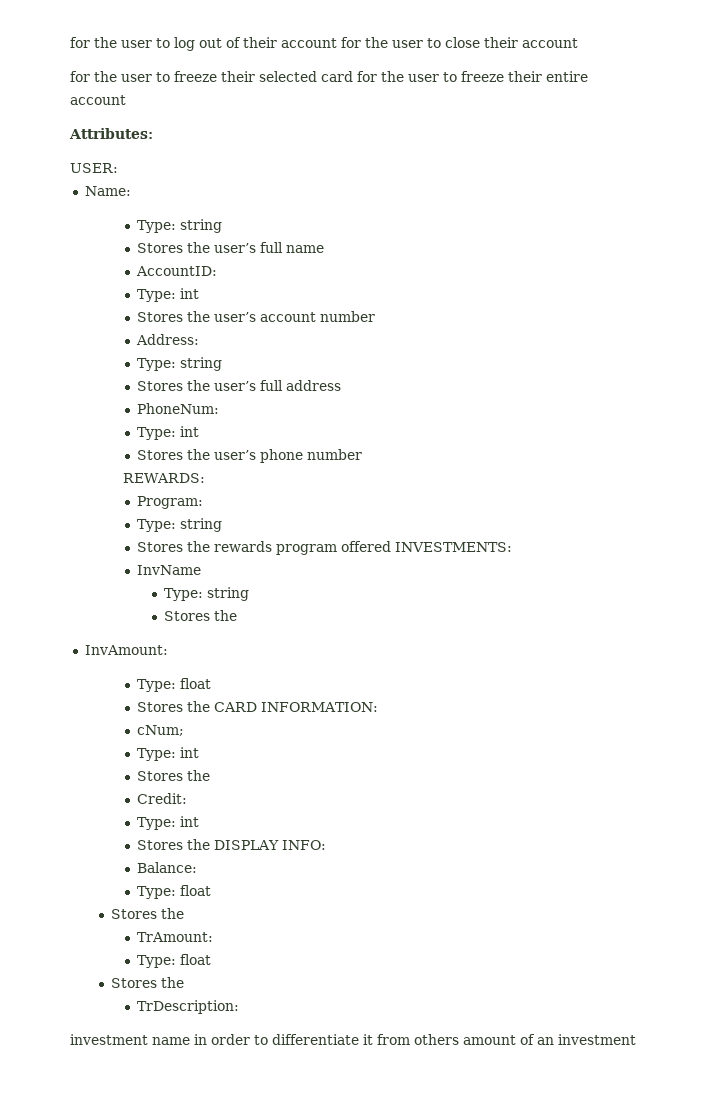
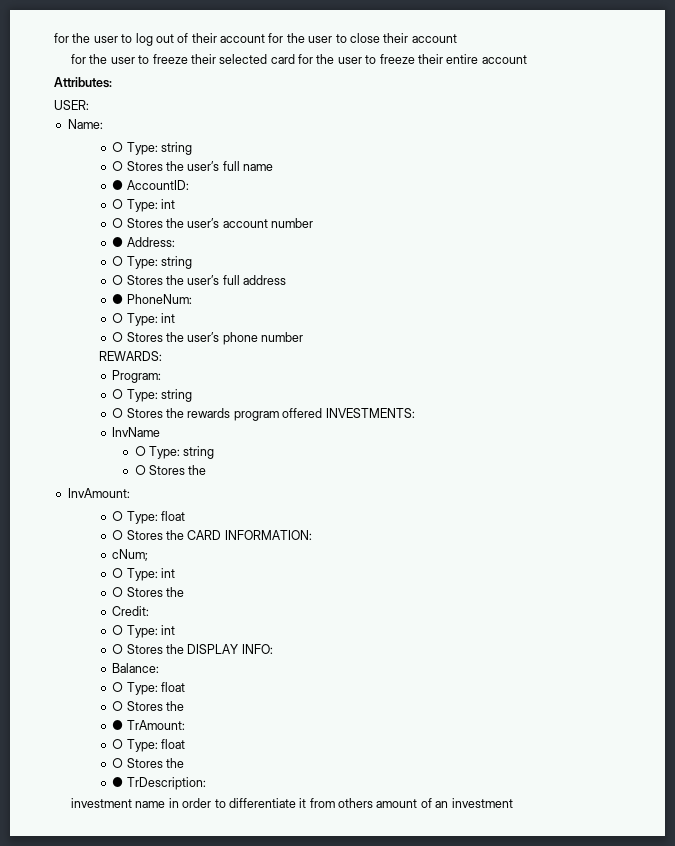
[137,219,223,233] Type: string // -> [112,142,193,155] [112,161,124,171] ○ Type: string // ○
(325, 249) none -> [112,180,124,190] ●
[137,288,200,302] Type: int // -> [112,199,176,212] [112,218,124,228] ○ Type: int // ○
(376, 316) none -> [112,237,124,247] ●
[137,357,223,371] Type: string // -> [112,256,193,269] [112,275,124,285] ○ Type: string // ○
(342, 385) none -> [112,294,124,304] ●
[137,426,200,440] Type: int // -> [112,313,176,326] [112,332,124,342] ○ Type: int // ○
[137,518,223,532] Type: string // -> [112,389,193,402] [112,408,124,418] ○ Type: string // ○
[163,587,249,601] Type: string // -> [134,446,215,459] [134,465,146,475] ○ Type: string // ○
[137,678,212,692] Type: float // -> [112,511,186,524] [112,530,124,540] ○ Type: float // ○
[137,747,200,761] Type: int // -> [112,568,176,581] [112,587,124,597] ○ Type: int // ○
[137,816,200,830] Type: int // -> [112,625,176,638] [112,644,124,654] ○ Type: int // ○
[137,885,212,899] [111,908,185,919] Type: float // Stores the // -> [112,682,186,695] [112,701,185,711] [112,720,124,730] ○ Type: float // ○ Stores the // ●
[137,954,212,968] [111,977,185,988] Type: float // Stores the // -> [112,739,186,752] [112,758,185,768] [112,777,124,787] ○ Type: float // ○ Stores the // ●

